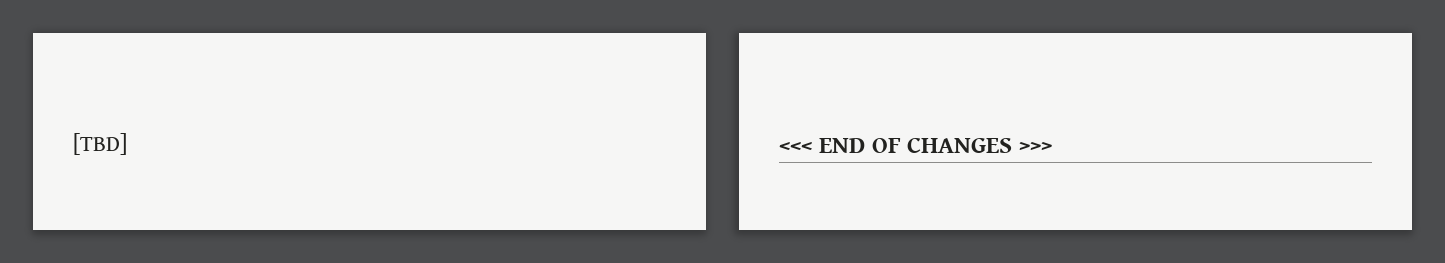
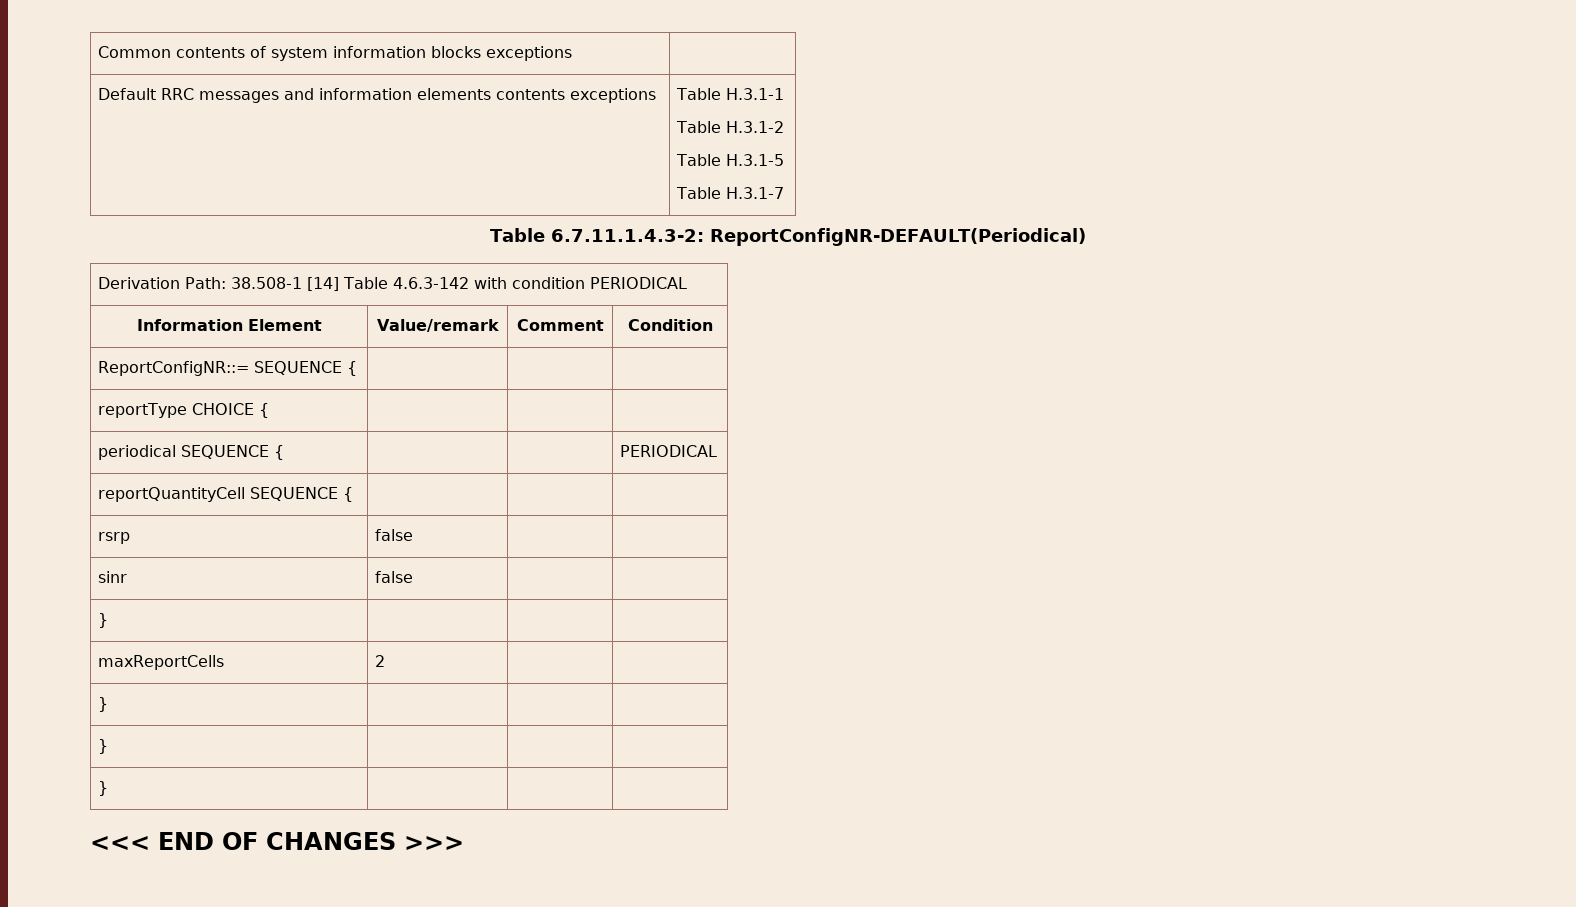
[73,133,127,155] [TBD] -> [98,46,573,61] [98,88,657,103] [676,88,785,100] [676,121,785,133] [676,154,785,166] [676,187,785,199] [489,228,1087,246] [98,277,688,291] [136,319,322,331] [376,319,499,332] [516,319,604,331] [627,319,713,331] [98,361,358,376] [98,403,270,418] [98,445,285,460] [620,445,718,457] [98,487,354,502] [98,532,131,544] [375,529,414,541] [98,571,128,583] [375,571,414,583] [98,613,109,628] [98,655,225,670] [375,655,386,667] [98,697,109,712] [98,739,109,754] [98,781,109,796] Common contents of system information blocks exceptions | // Default RRC messages and information elements contents exceptions | Table H.3.1-1 // Table H.3.1-2 // Table H.3.1-5 // Table H.3.1-7 // Table 6.7.11.1.4.3-2: ReportConfigNR-DEFAULT(Periodical) // Derivation Path: 38.508-1 [14] Table 4.6.3-142 with condition PERIODICAL // Information Element | Value/remark | Comment | Condition // ReportConfigNR::= SEQUENCE { | | | // reportType CHOICE { | | | // periodical SEQUENCE { | | | PERIODICAL // reportQuantityCell SEQUENCE { | | | // rsrp | false | | // sinr | false | | // } | | | // maxReportCells | 2 | | // } | | | // } | | | // } | | |

